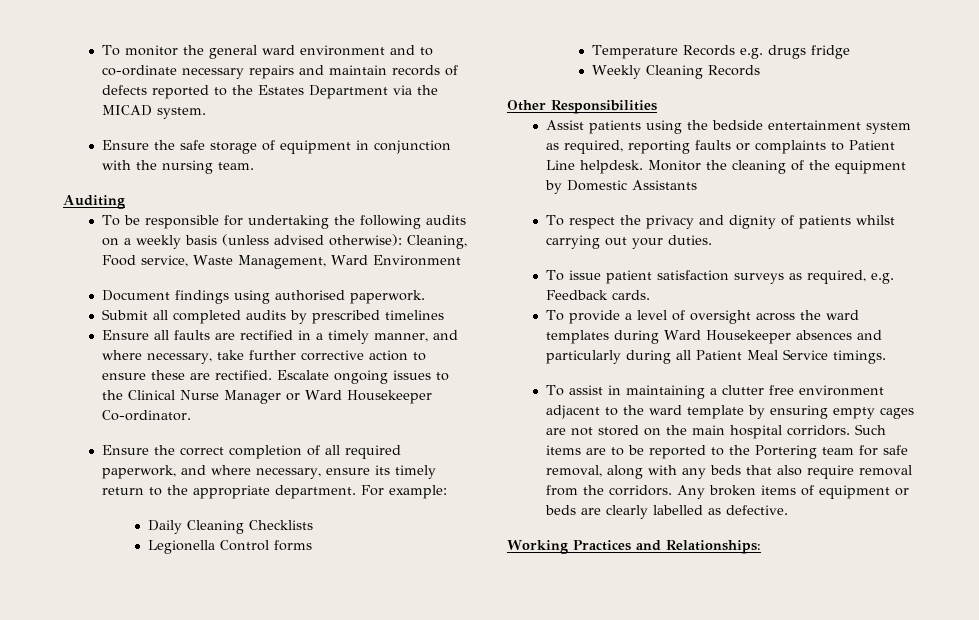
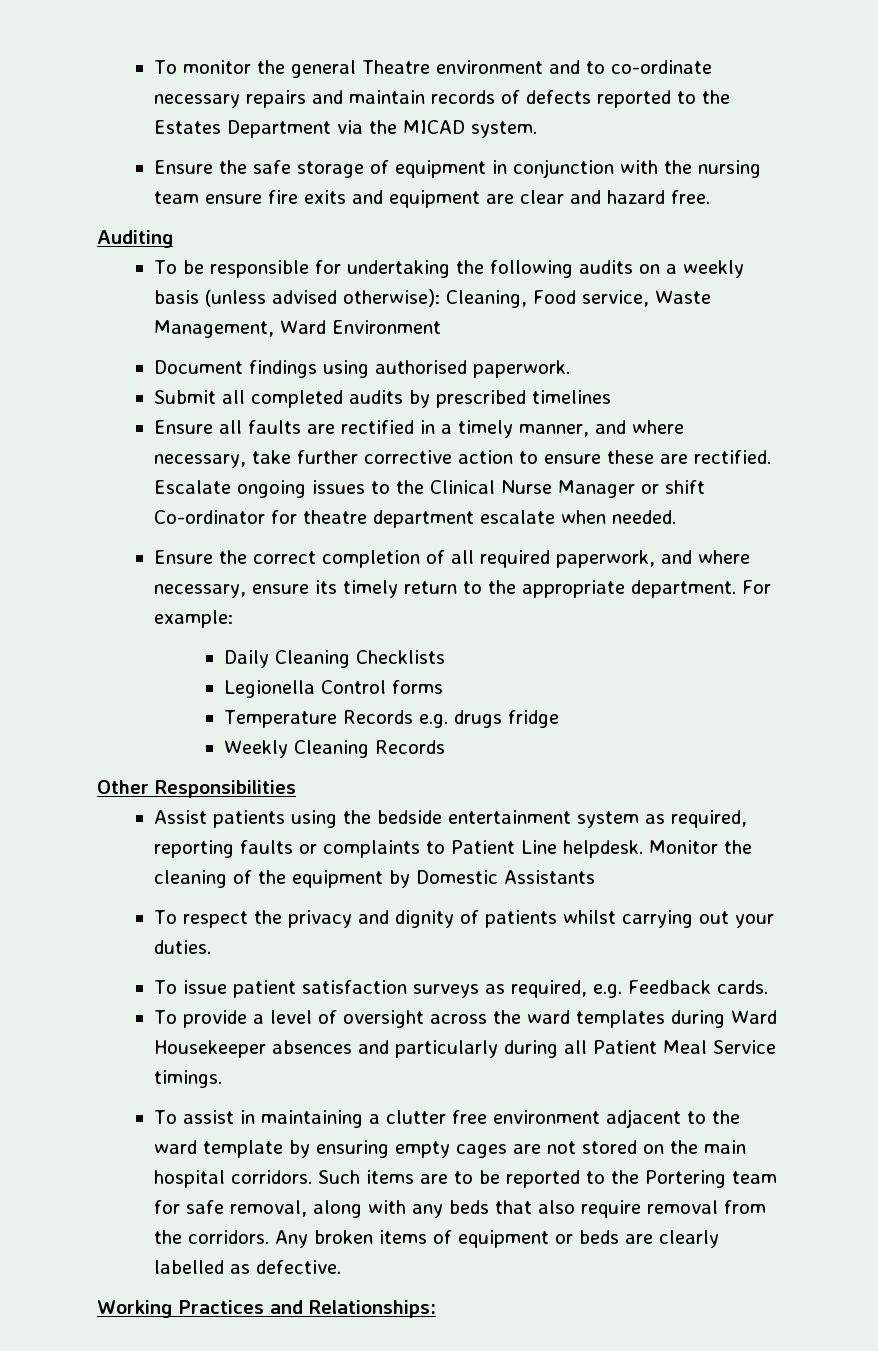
[262,45,296,55] ward -> [362,60,431,74] Theatre
[218,162,255,170] team. -> [154,190,711,208] team ensure fire exits and equipment are clear and hazard free.
[305,390,433,404] [102,410,192,421] Ward Housekeeper Co-ordinator. -> [665,480,706,494] [154,510,677,528] shift Co-ordinator for theatre department escalate when needed.

